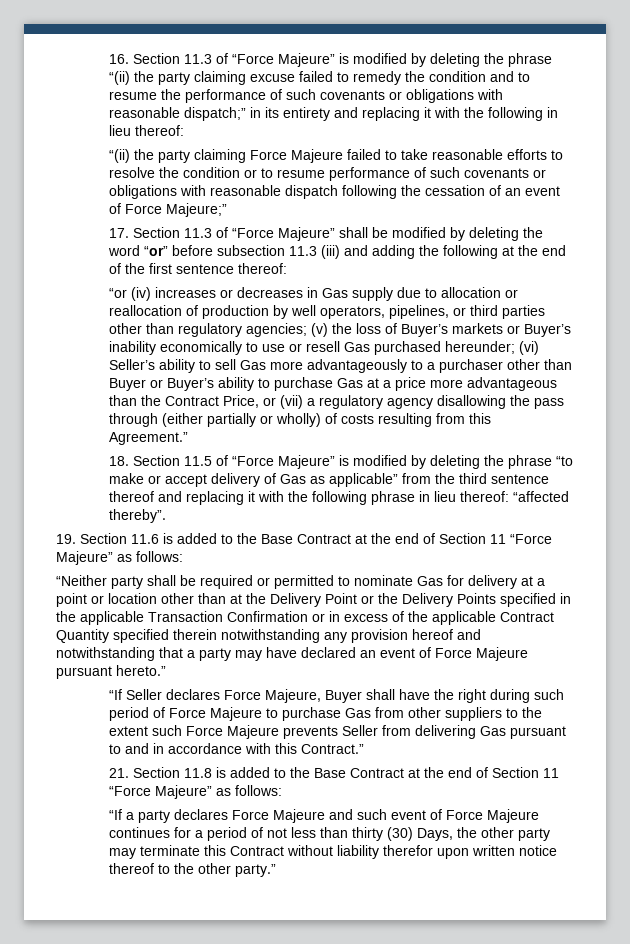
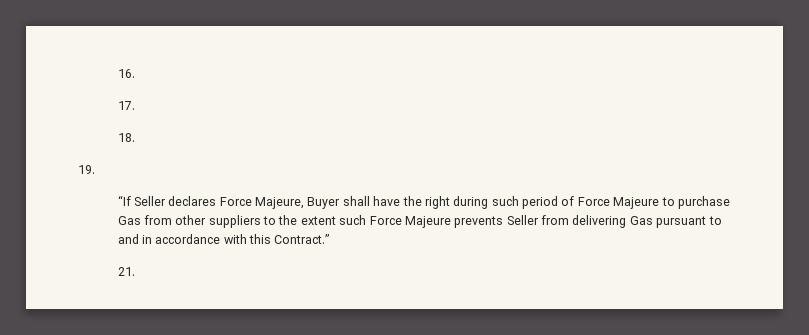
[133,53,553,67] [109,71,531,85] [109,89,504,103] [109,107,559,121] [109,125,185,136] [109,149,564,163] [109,167,547,181] [109,185,561,199] [109,203,228,217] [109,227,544,241] [108,245,567,259] [109,263,288,274] [109,287,519,301] [109,305,546,319] [109,323,572,337] [109,341,540,355] [109,359,573,373] [109,377,558,391] [109,395,565,409] [109,413,492,427] [109,432,189,445] [109,455,574,469] [109,473,550,487] [109,491,570,505] [109,509,167,523] [56,533,552,544] [56,551,183,565] [56,575,545,589] [56,593,571,607] [56,611,554,625] [56,629,481,643] [56,647,528,661] [56,665,166,679] Section 11.3 of “Force Majeure” is modified by deleting the phrase “(ii) the party claiming excuse failed to remedy the condition and to resume the performance of such covenants or obligations with reasonable dispatch;” in its entirety and replacing it with the following in lieu thereof: // “(ii) the party claiming Force Majeure failed to take reasonable efforts to resolve the condition or to resume performance of such covenants or obligations with reasonable dispatch following the cessation of an event of Force Majeure;” // 17. Section 11.3 of “Force Majeure” shall be modified by deleting the word “or” before subsection 11.3 (iii) and adding the following at the end of the first sentence thereof: // “or (iv) increases or decreases in Gas supply due to allocation or reallocation of production by well operators, pipelines, or third parties other than regulatory agencies; (v) the loss of Buyer’s markets or Buyer’s inability economically to use or resell Gas purchased hereunder; (vi) Seller’s ability to sell Gas more advantageously to a purchaser other than Buyer or Buyer’s ability to purchase Gas at a price more advantageous than the Contract Price, or (vii) a regulatory agency disallowing the pass through (either partially or wholly) of costs resulting from this Agreement.” // 18. Section 11.5 of “Force Majeure” is modified by deleting the phrase “to make or accept delivery of Gas as applicable” from the third sentence thereof and replacing it with the following phrase in lieu thereof: “affected thereby”. // 19. Section 11.6 is added to the Base Contract at the end of Section 11 “Force Majeure” as follows: // “Neither party shall be required or permitted to nominate Gas for delivery at a point or location other than at the Delivery Point or the Delivery Points specified in the applicable Transaction Confirmation or in excess of the applicable Contract Quantity specified therein notwithstanding any provision hereof and notwithstanding that a party may have declared an event of Force Majeure pursuant hereto.” -> [117,101,135,110] [117,133,135,142] [78,165,95,174] // 17. // 18. // 19.
[133,767,560,778] [109,785,283,799] [109,809,540,823] [109,827,551,841] [109,845,558,859] [109,863,277,877] Section 11.8 is added to the Base Contract at the end of Section 11 “Force Majeure” as follows: // “If a party declares Force Majeure and such event of Force Majeure continues for a period of not less than thirty (30) Days, the other party may terminate this Contract without liability therefor upon written notice thereof to the other party.” -> (135, 271) none

